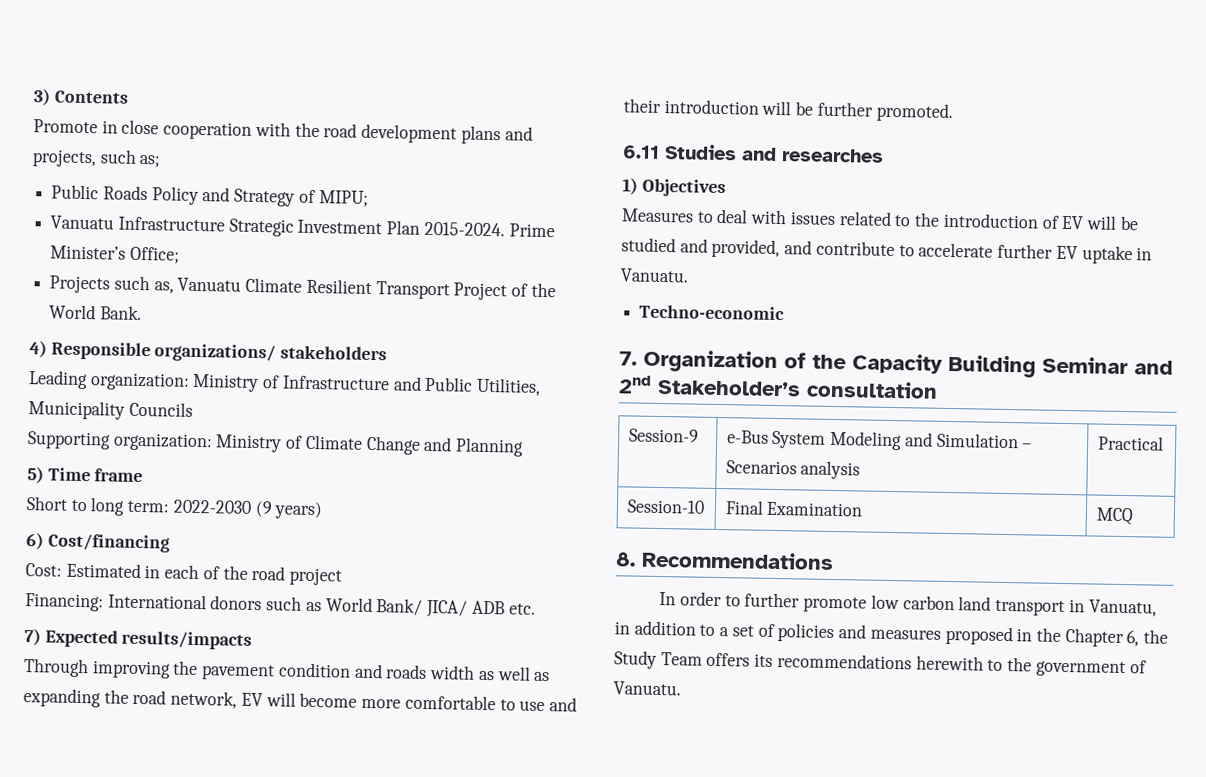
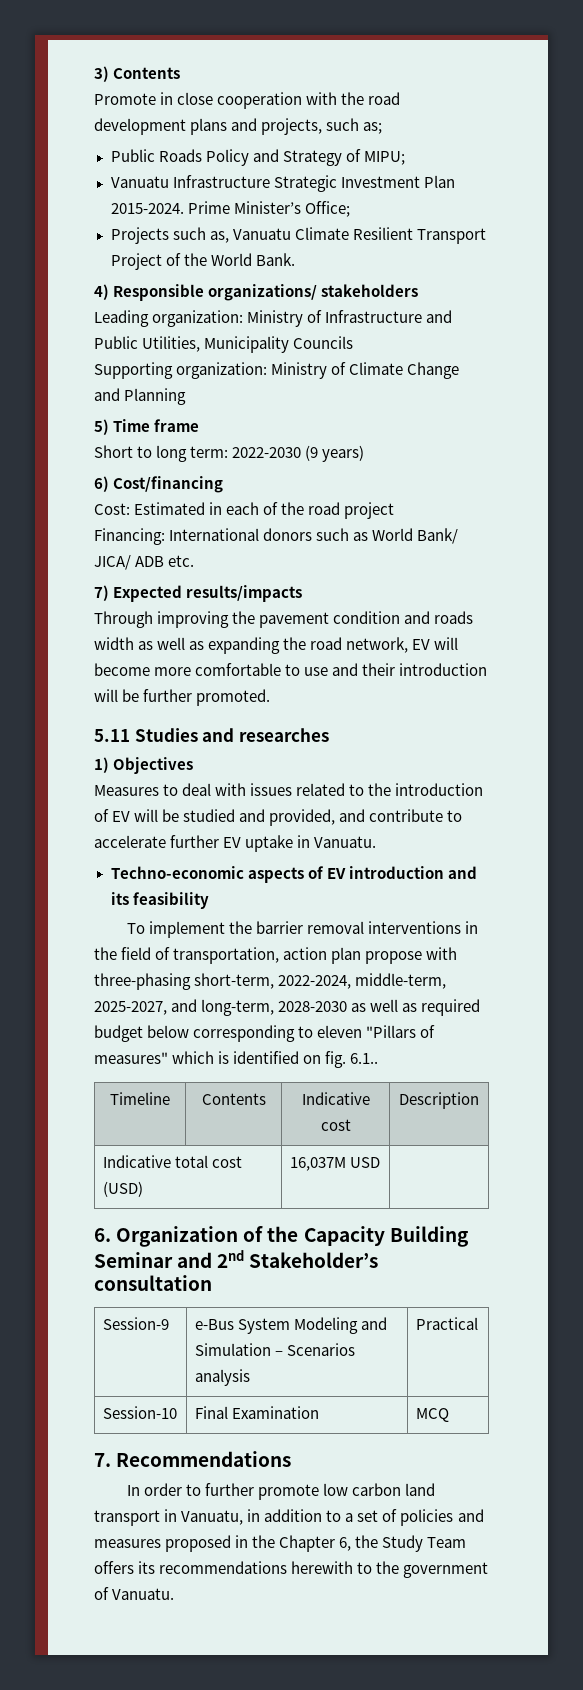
[622,145,660,159] 6.11 -> [94,729,130,742] 5.11
[619,351,637,366] // 7. -> [247,866,477,883] [110,892,209,909] [126,921,478,938] [94,947,458,964] [94,973,447,990] [94,999,481,1016] [94,1025,436,1042] [94,1051,379,1068] [110,1092,170,1105] [201,1093,266,1105] [301,1092,370,1105] [320,1119,351,1131] [399,1092,479,1109] [102,1155,242,1168] [102,1181,143,1197] [289,1157,380,1171] [94,1228,111,1242] aspects of EV introduction and its feasibility // To implement the barrier removal interventions in the field of transportation, action plan propose with three-phasing short-term, 2022-2024, middle-term, 2025-2027, and long-term, 2028-2030 as well as required budget below corresponding to eleven "Pillars of measures" which is identified on fig. 6.1.. // Timeline | Contents | Indicative cost | Description // Indicative total cost (USD) | 16,037M USD | // 6.
[615,552,636,567] 8. -> [94,1453,111,1467] 7.

